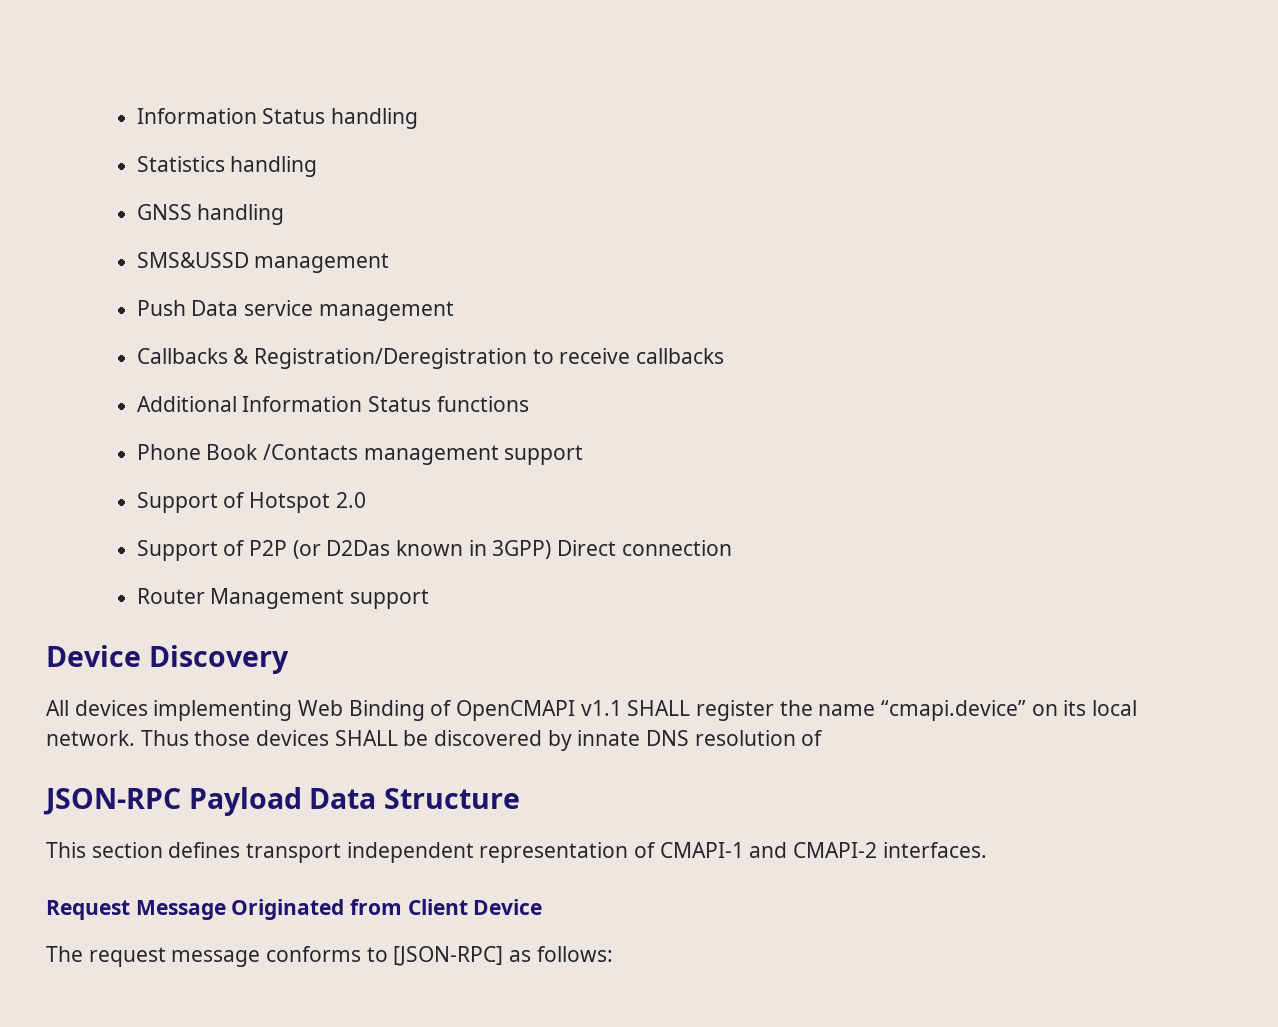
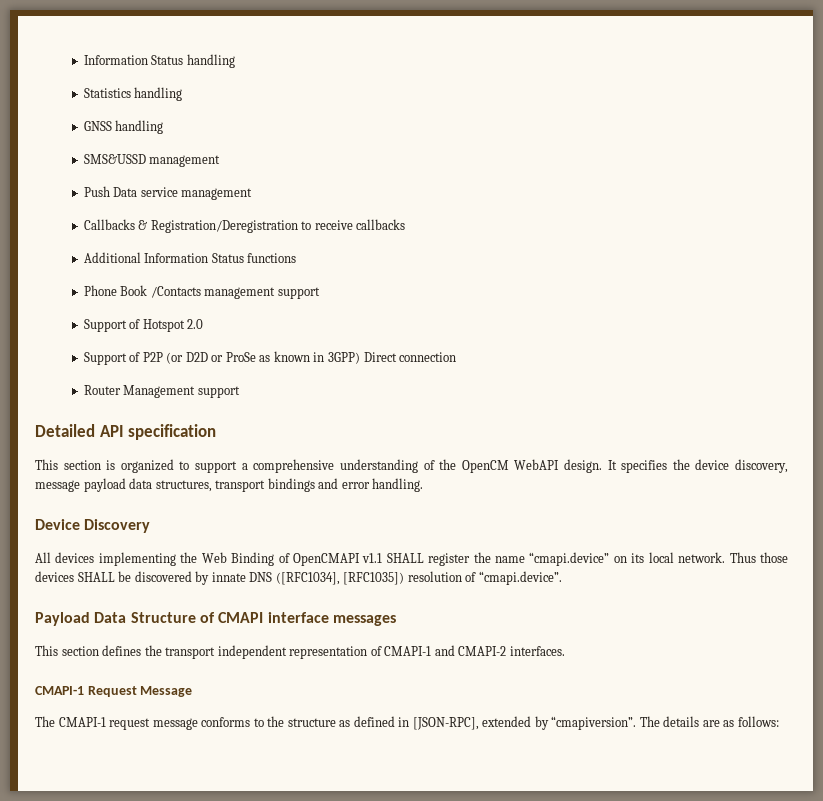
[326,540,391,556] D2Das -> [185,352,271,362] D2D or ProSe as
(430, 599) none -> [35,424,217,440] [35,459,788,473] [35,478,424,492] // Detailed API specification // This section is organized to support a comprehensive understanding of the OpenCM WebAPI design. It specifies the device discovery, message payload data structures, transport bindings and error handling.
(293, 710) none -> [180,552,198,563] the
(690, 738) none -> [275,572,405,585] ([RFC1034], [RFC1035])
[43,788,181,815] // JSON-RPC -> [478,571,562,585] “cmapi.device”. //
(521, 798) none -> [199,612,396,626] of CMAPI interface messages
(241, 850) none -> [144,645,162,656] the
(987, 850) none -> [35,686,84,695] CMAPI-1
[231,899,543,920] [46,946,83,962] Originated from Client Device // The -> [35,716,106,727] // The CMAPI-1
[393,946,504,966] [JSON-RPC] -> [267,716,720,730] the structure as defined in [JSON-RPC], extended by “cmapiversion”. The details are

